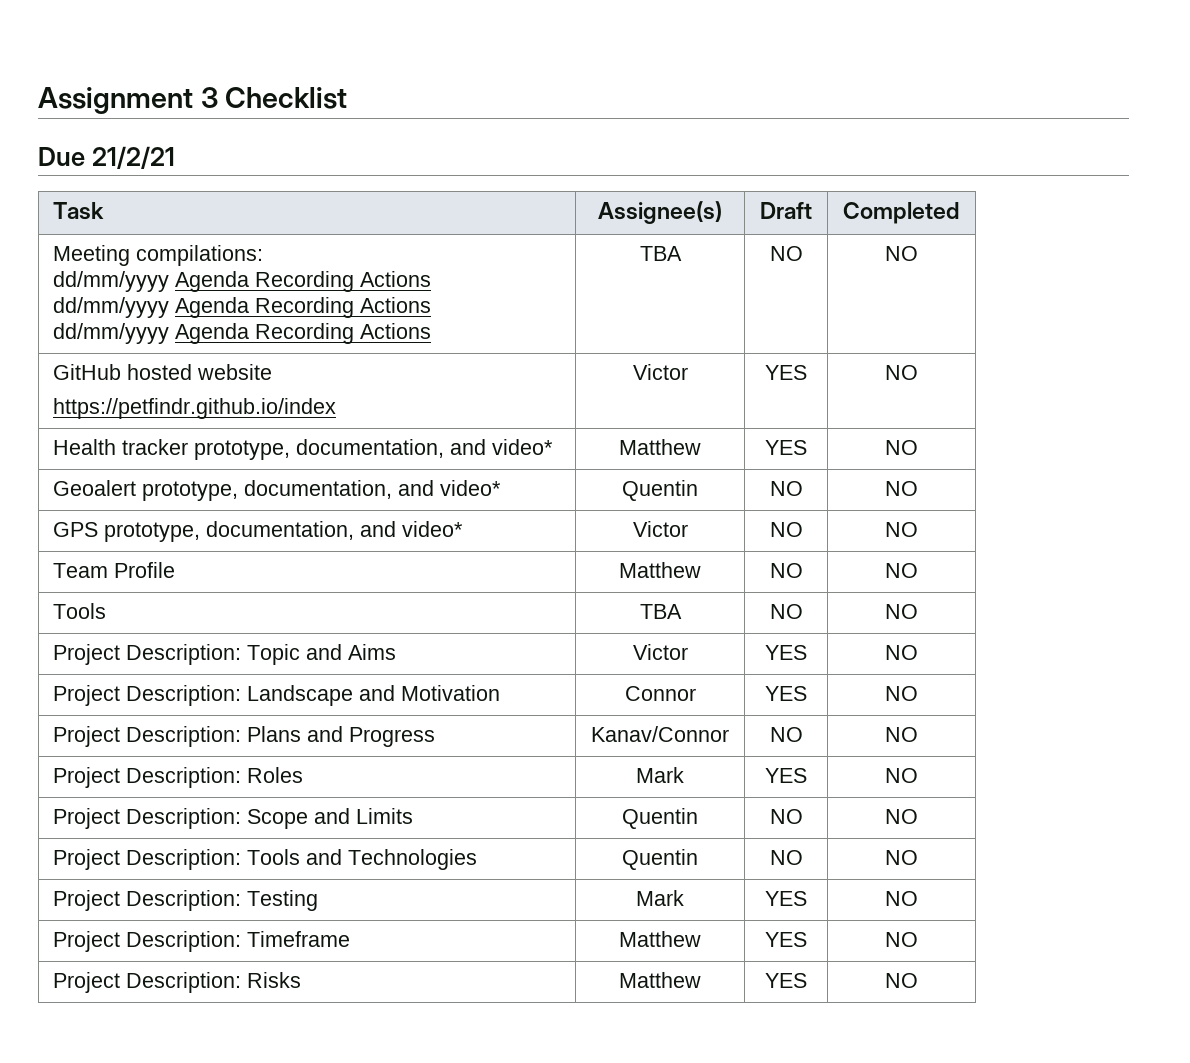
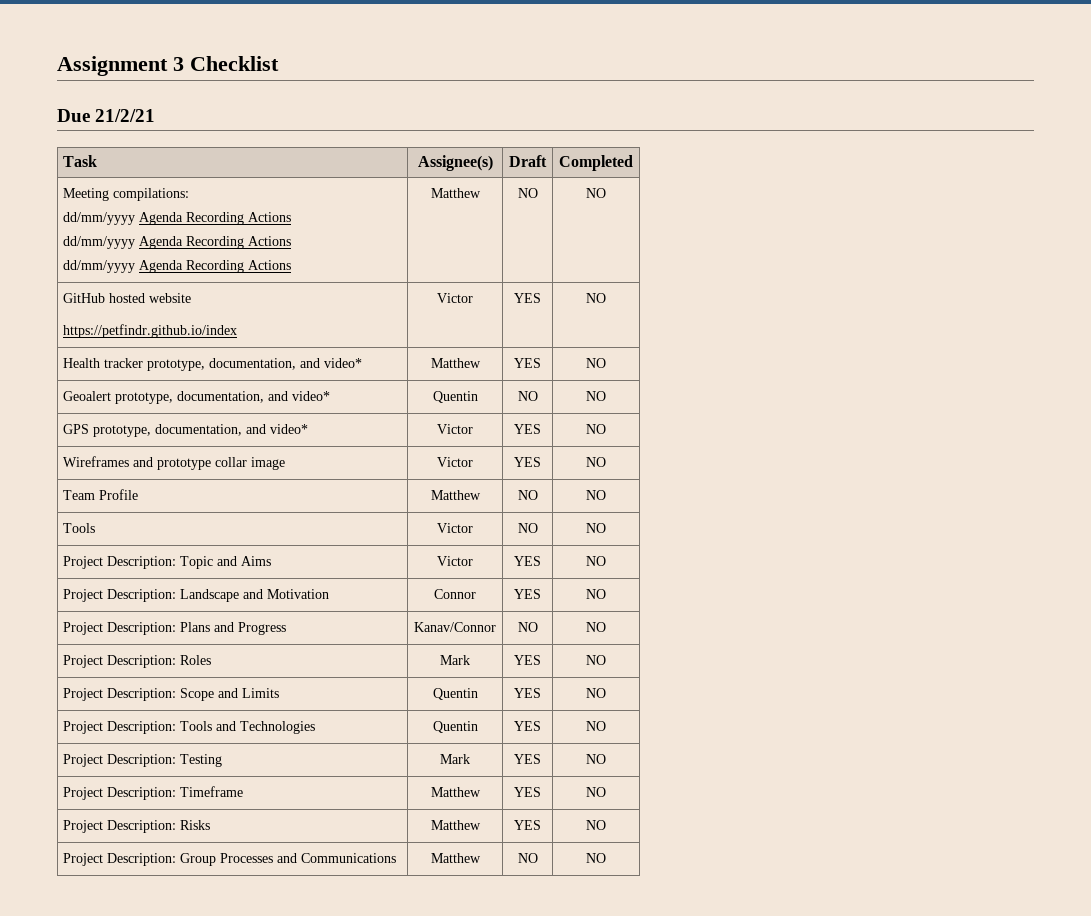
[639,246,682,261] TBA -> [430,188,481,198] Matthew
[769,522,803,537] | NO -> [514,424,541,434] [586,424,606,434] [63,456,286,470] [437,457,473,467] [514,457,541,467] | YES | NO // Wireframes and prototype collar image | Victor | YES
[639,604,682,619] TBA -> [437,523,473,533] Victor
[769,809,803,824] NO -> [514,688,541,698] YES
[769,850,803,865] NO -> [514,721,541,731] YES
(918, 980) none -> [63,853,397,866] [430,853,481,863] [517,853,538,863] [586,853,606,863] // Project Description: Group Processes and Communications | Matthew | NO | NO

